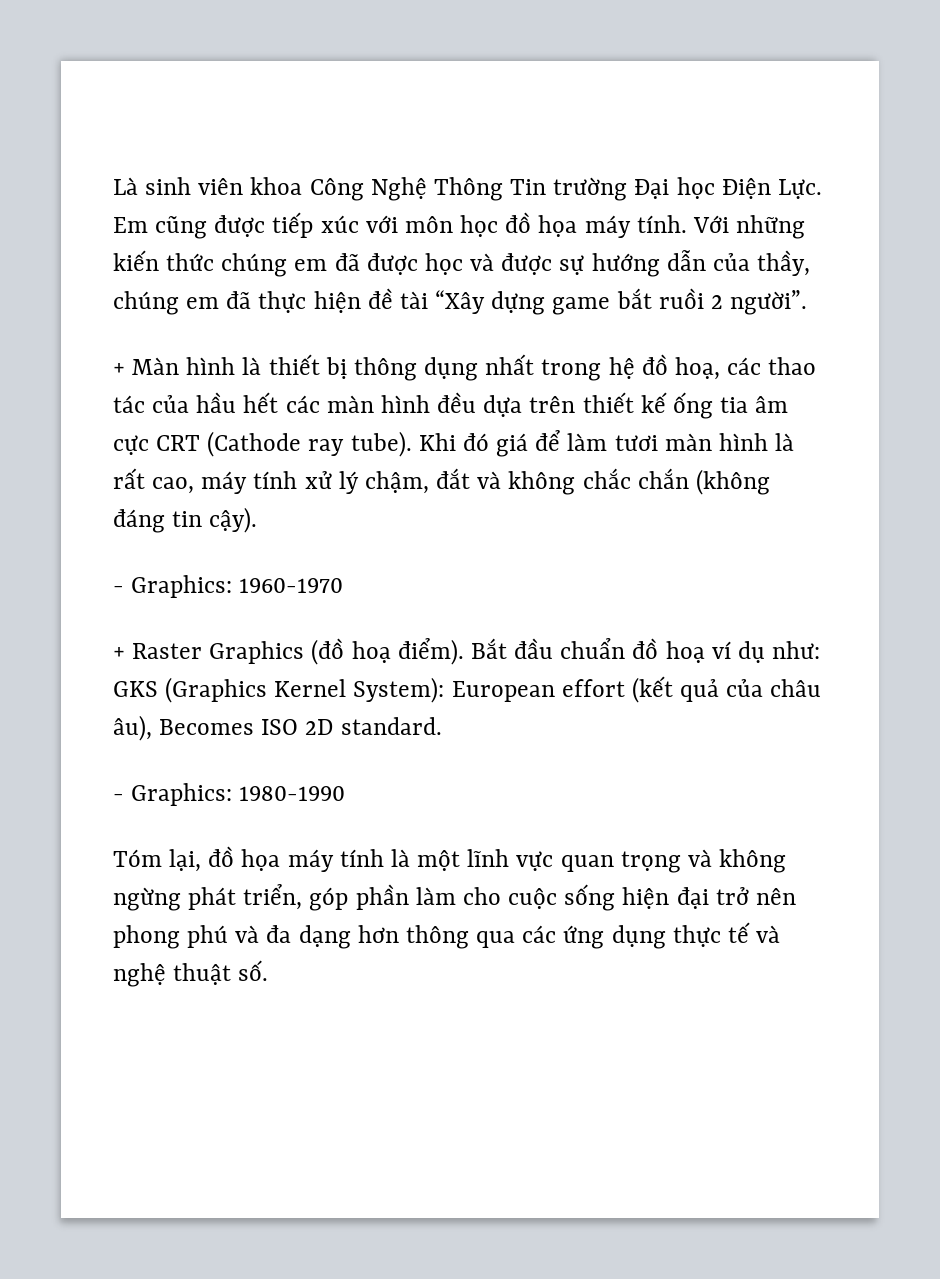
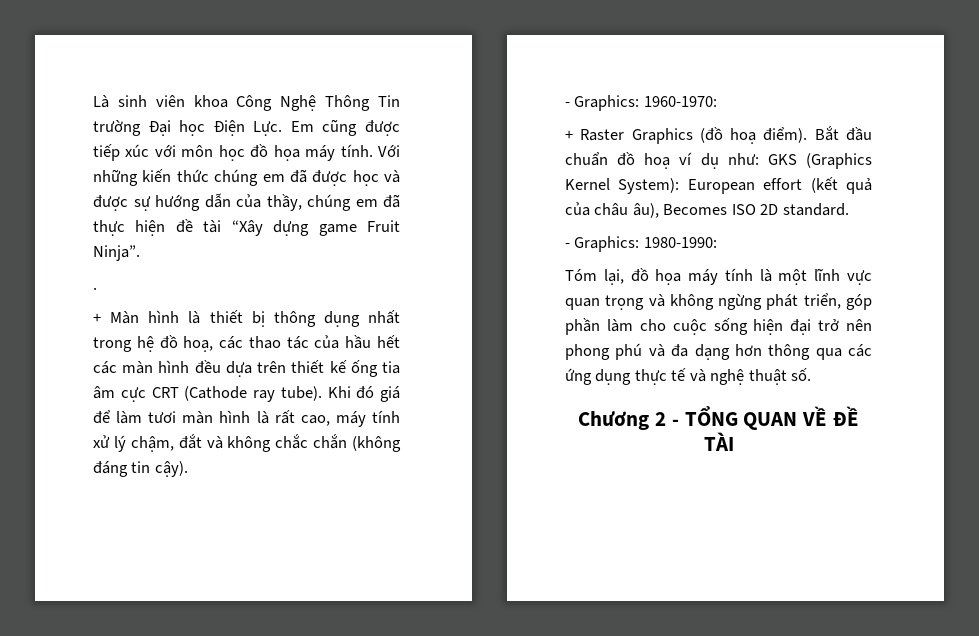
[616,288,808,315] bắt ruồi 2 người”. -> [367,220,400,232] [93,245,140,261] [93,287,97,290] Fruit Ninja”. // .
[239,578,344,593] 1960-1970 -> [643,96,717,107] 1960-1970:
[239,786,346,801] 1980-1990 -> [643,237,717,248] 1980-1990:
(269, 970) none -> [578,406,859,430] [703,432,734,451] // Chương 2 - TỔNG QUAN VỀ ĐỀ TÀI

